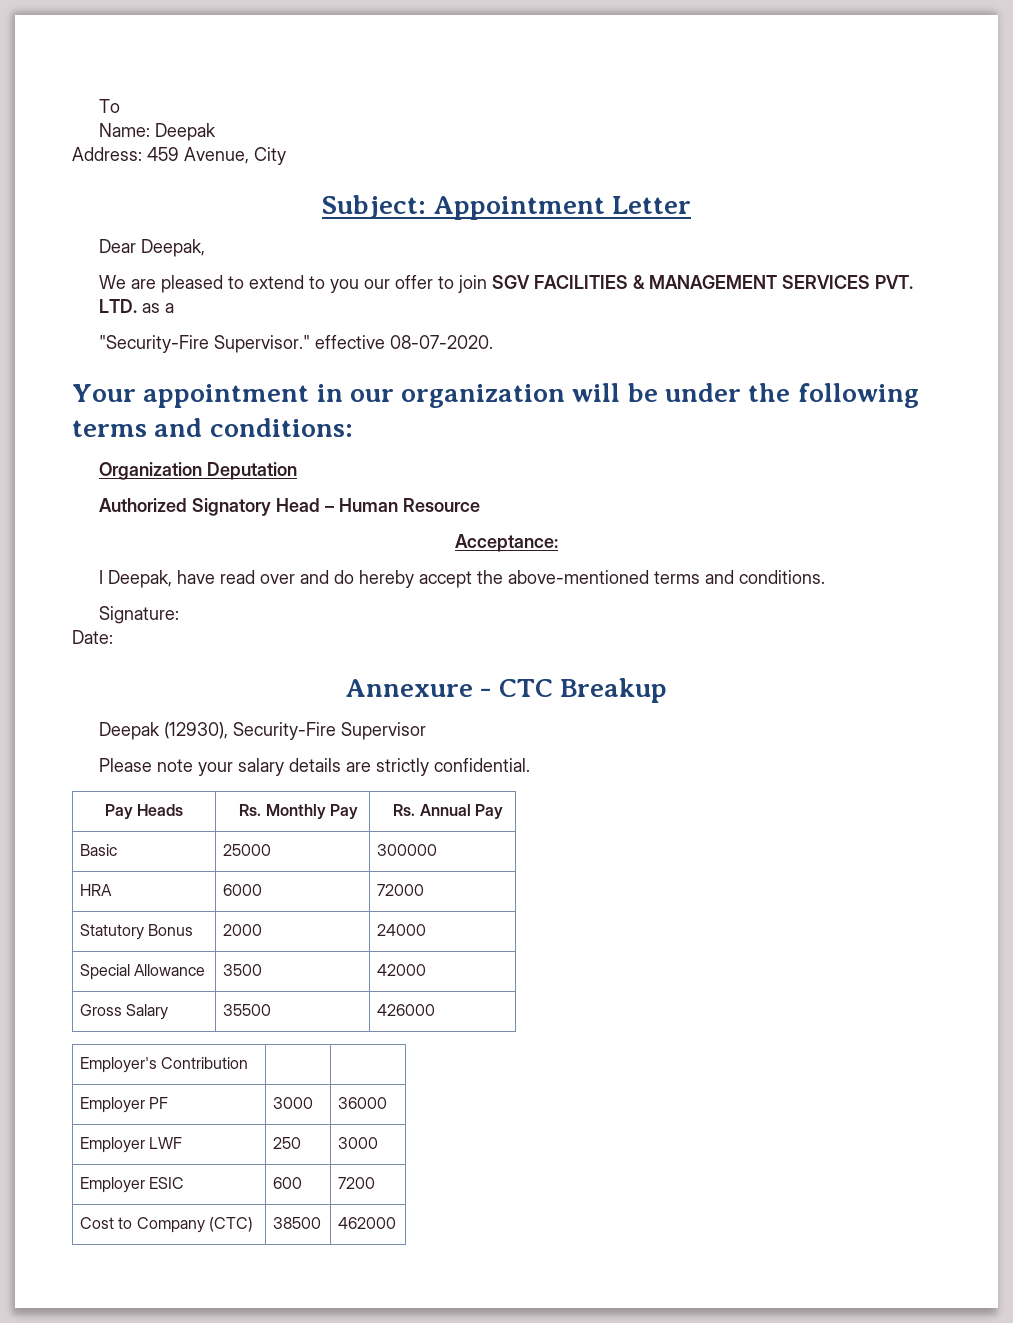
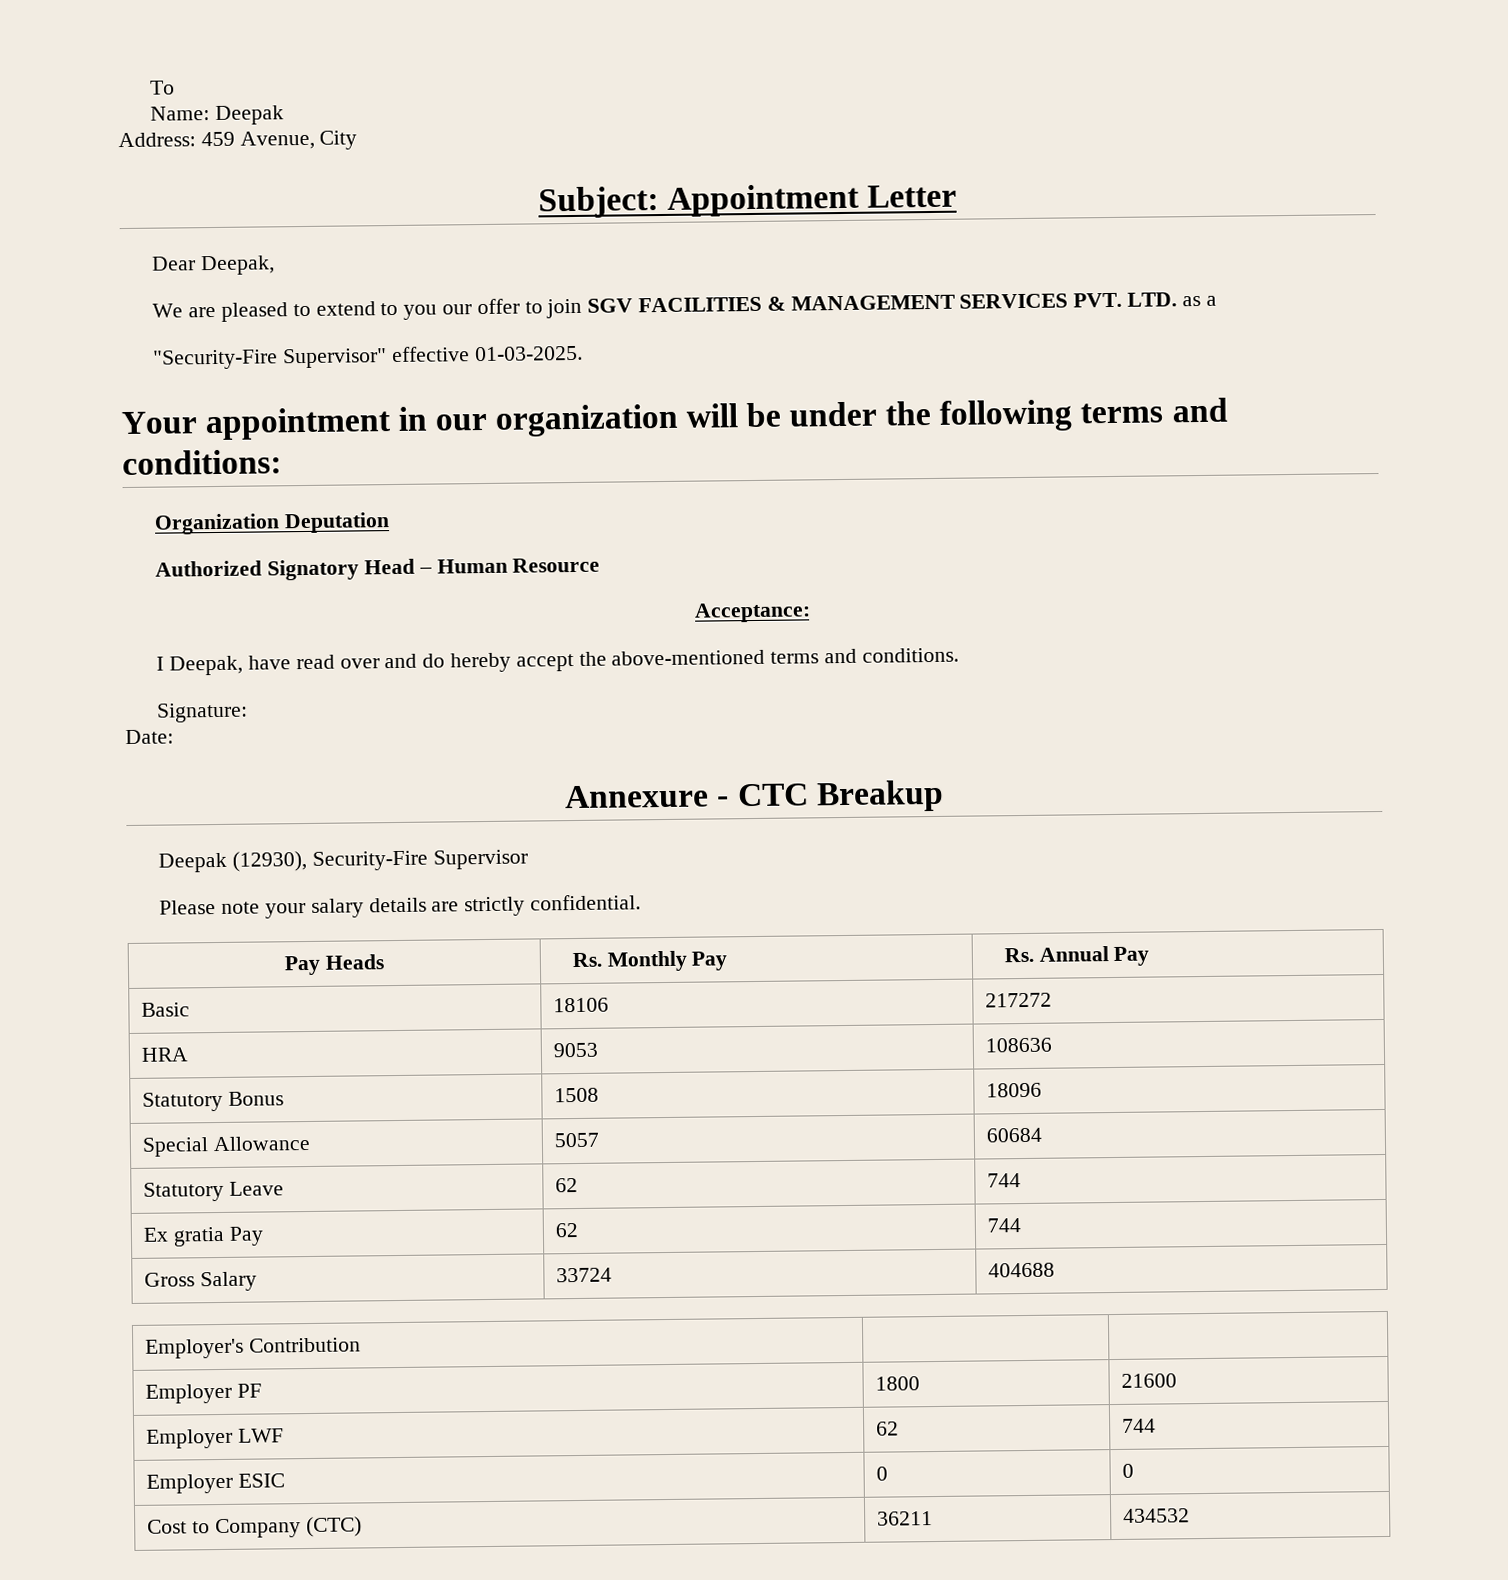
[214,335,494,353] Supervisor." effective 08-07-2020. -> [283,345,583,369] Supervisor" effective 01-03-2025.
[222,844,271,856] [376,844,437,856] 25000 | 300000 -> [553,997,610,1013] [985,992,1053,1008] 18106 | 217272
[222,884,262,896] [376,884,424,896] 6000 | 72000 -> [553,1042,599,1058] [985,1037,1053,1053] 9053 | 108636
[222,924,262,936] [376,924,426,936] 2000 | 24000 -> [554,1087,600,1103] [986,1082,1043,1098] 1508 | 18096
[222,964,262,976] [376,964,426,976] 3500 | 42000 -> [554,1132,600,1148] [986,1127,1043,1143] [143,1181,285,1202] [555,1177,579,1193] [987,1173,1022,1188] [143,1226,265,1247] [555,1222,579,1238] [987,1218,1022,1233] 5057 | 60684 // Statutory Leave | 62 | 744 // Ex gratia Pay | 62 | 744
[222,1004,271,1016] [376,1004,435,1016] 35500 | 426000 -> [556,1267,613,1283] [988,1262,1056,1278] 33724 | 404688
[272,1097,313,1109] [337,1097,387,1109] 3000 | 36000 -> [875,1376,921,1391] [1121,1373,1178,1388] 1800 | 21600
[272,1137,301,1149] [337,1137,378,1149] 250 | 3000 -> [876,1421,900,1436] [1122,1418,1157,1433] 62 | 744
[272,1177,302,1189] [337,1177,375,1189] 600 | 7200 -> [876,1466,889,1481] [1122,1463,1135,1478] 0 | 0
[272,1217,321,1229] [337,1217,396,1229] 38500 | 462000 -> [877,1511,934,1526] [1123,1508,1191,1523] 36211 | 434532

